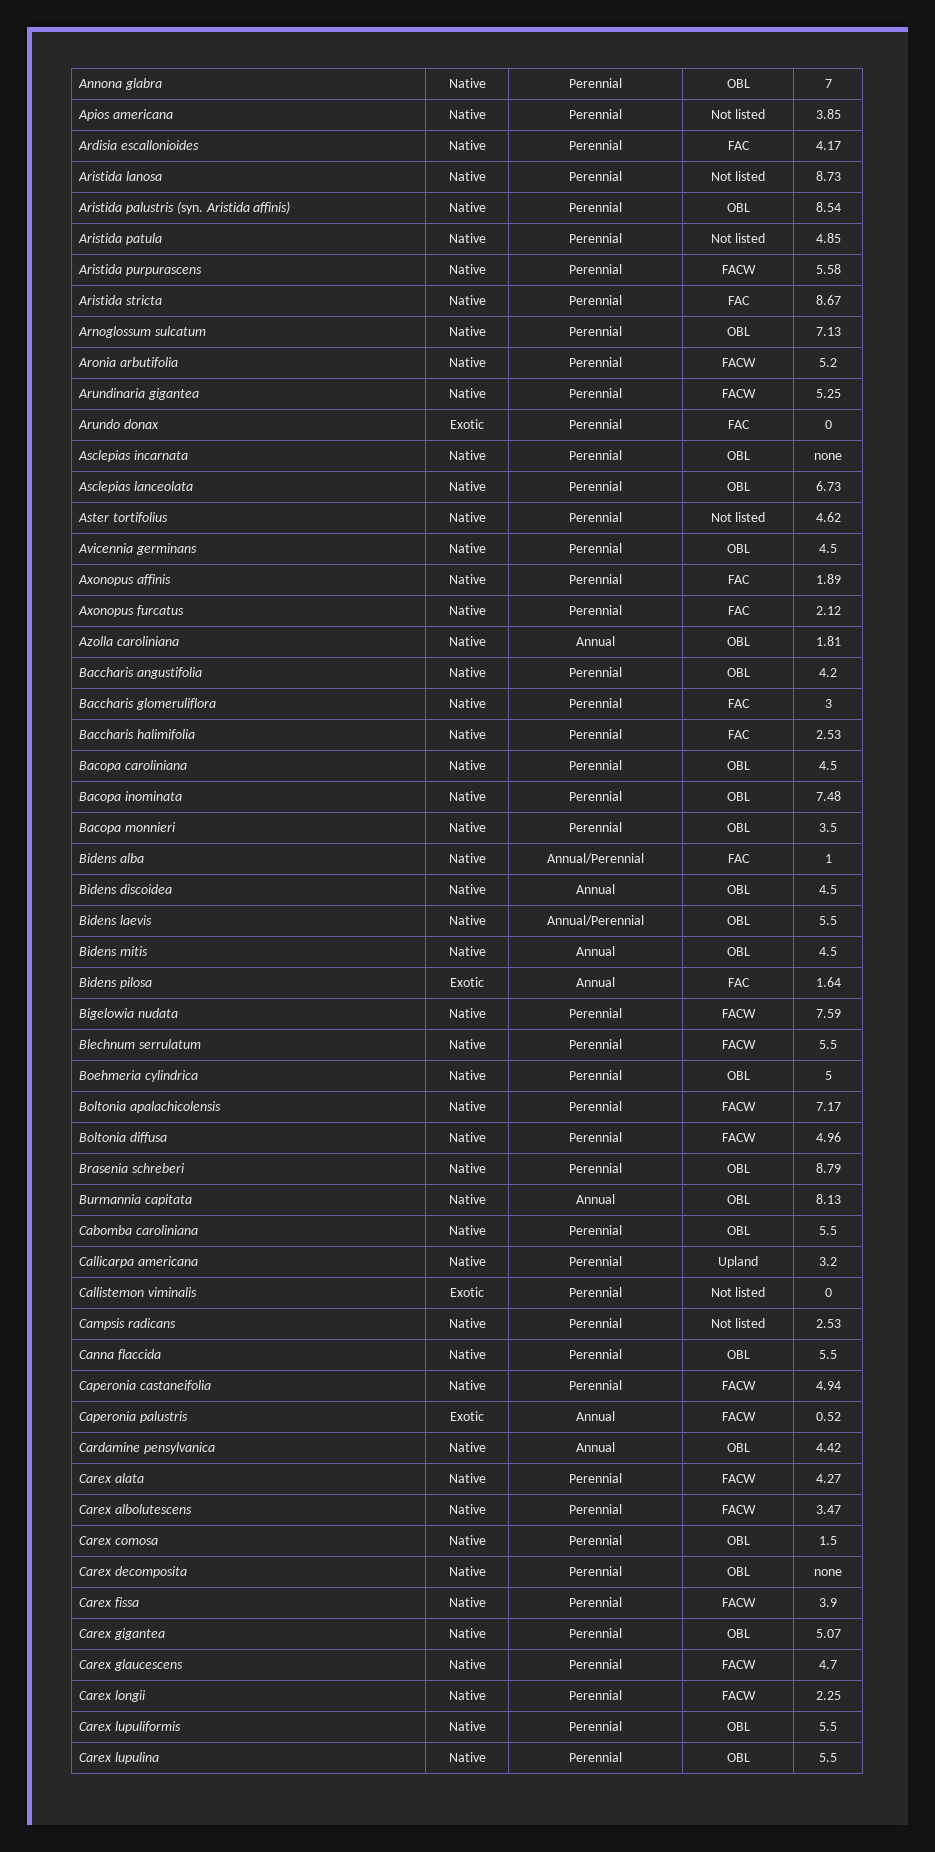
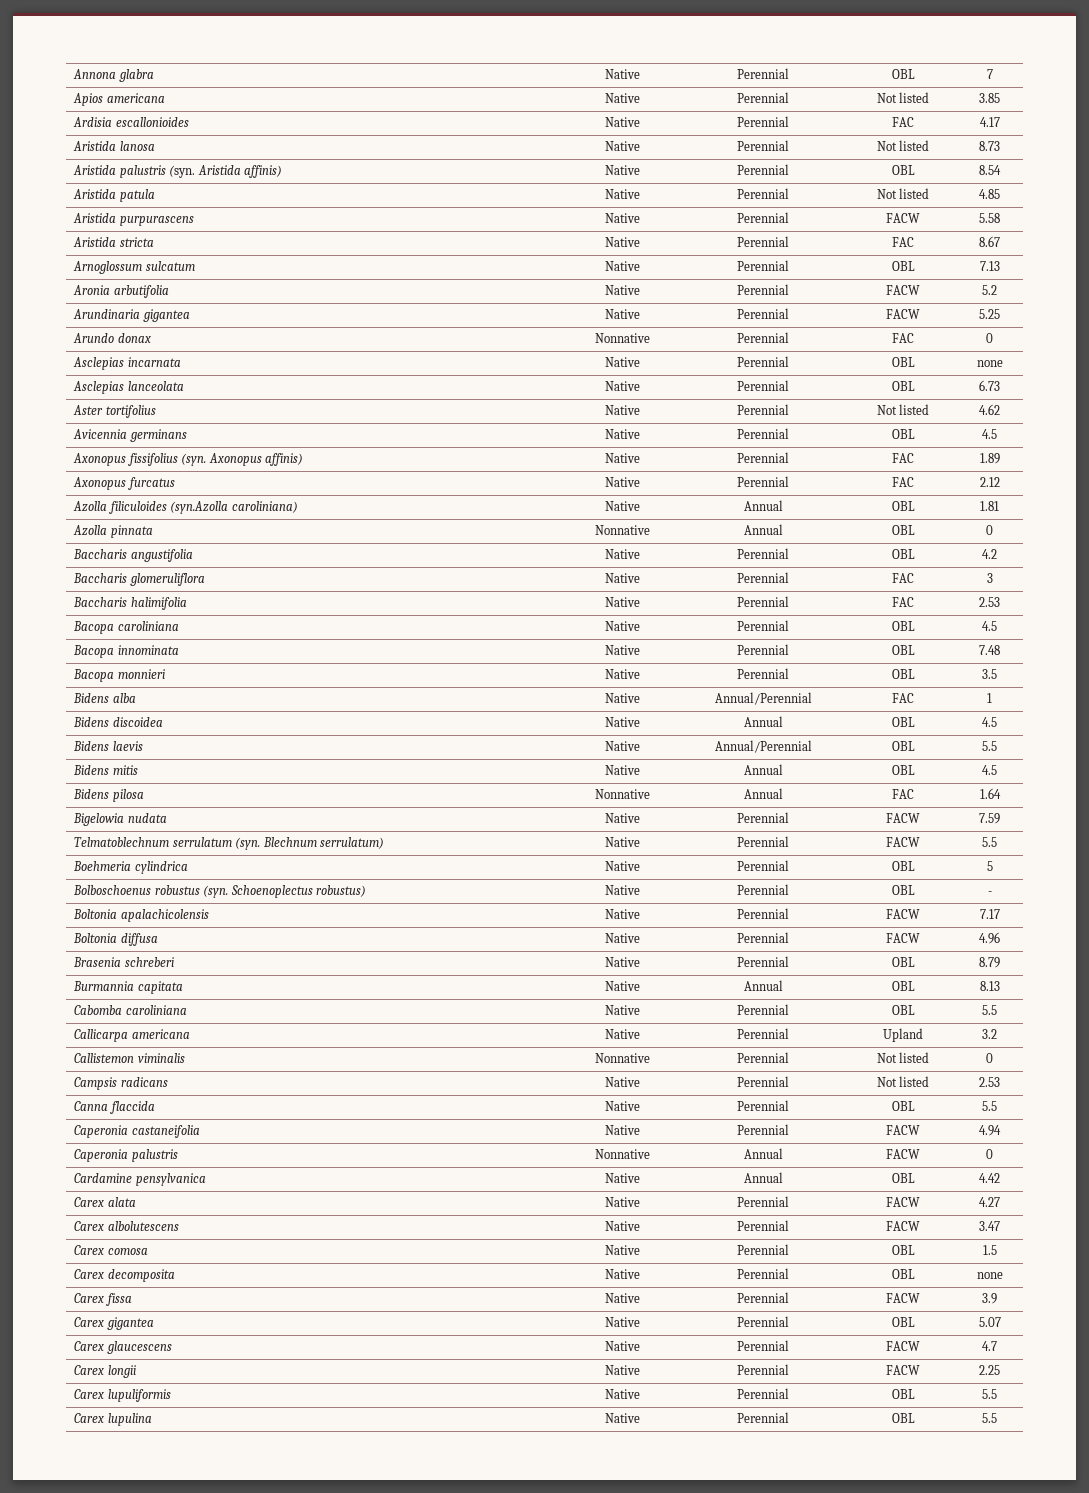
[450,419,484,429] Exotic -> [594,333,650,343] Nonnative
[137,574,172,585] affinis -> [127,453,304,466] fissifolius (syn. Axonopus affinis)
[117,636,180,646] caroliniana -> [108,501,298,514] filiculoides (syn.Azolla caroliniana)
(841, 641) none -> [73,525,153,538] [594,525,650,535] [743,524,783,535] [891,525,915,535] [986,525,993,535] // Azolla pinnata | Nonnative | Annual | OBL | 0
[125,791,183,801] inominata -> [117,645,179,655] innominata
[450,977,484,987] Exotic -> [594,789,650,799] Nonnative
[79,1039,202,1049] Blechnum serrulatum -> [74,837,385,850] Telmatoblechnum serrulatum (syn. Blechnum serrulatum)
(832, 1075) none -> [73,885,367,898] [604,885,640,895] [737,884,789,895] [891,885,915,895] [987,891,992,895] // Bolboschoenus robustus (syn. Schoenoplectus robustus) | Native | Perennial | OBL | -
[450,1287,484,1297] Exotic -> [594,1053,650,1063] Nonnative
[450,1411,484,1421] Exotic -> [594,1149,650,1159] Nonnative
[815,1412,841,1421] 0.52 -> [986,1149,993,1159] 0

